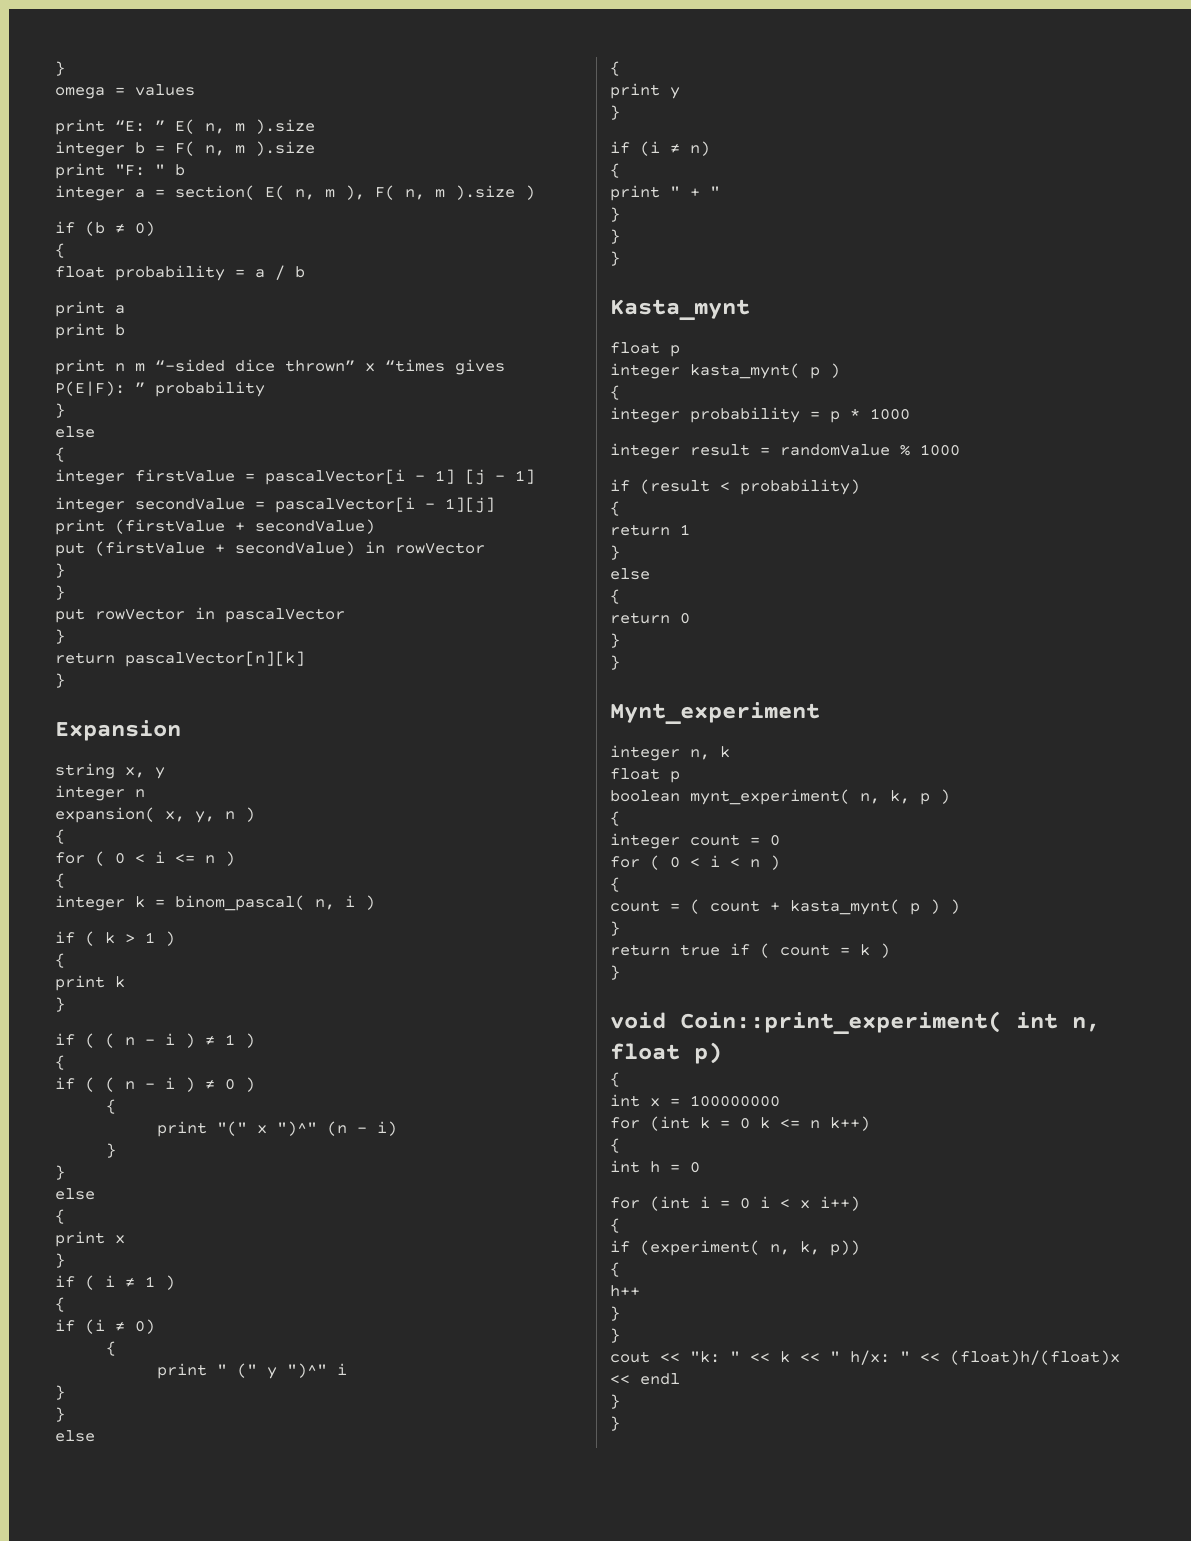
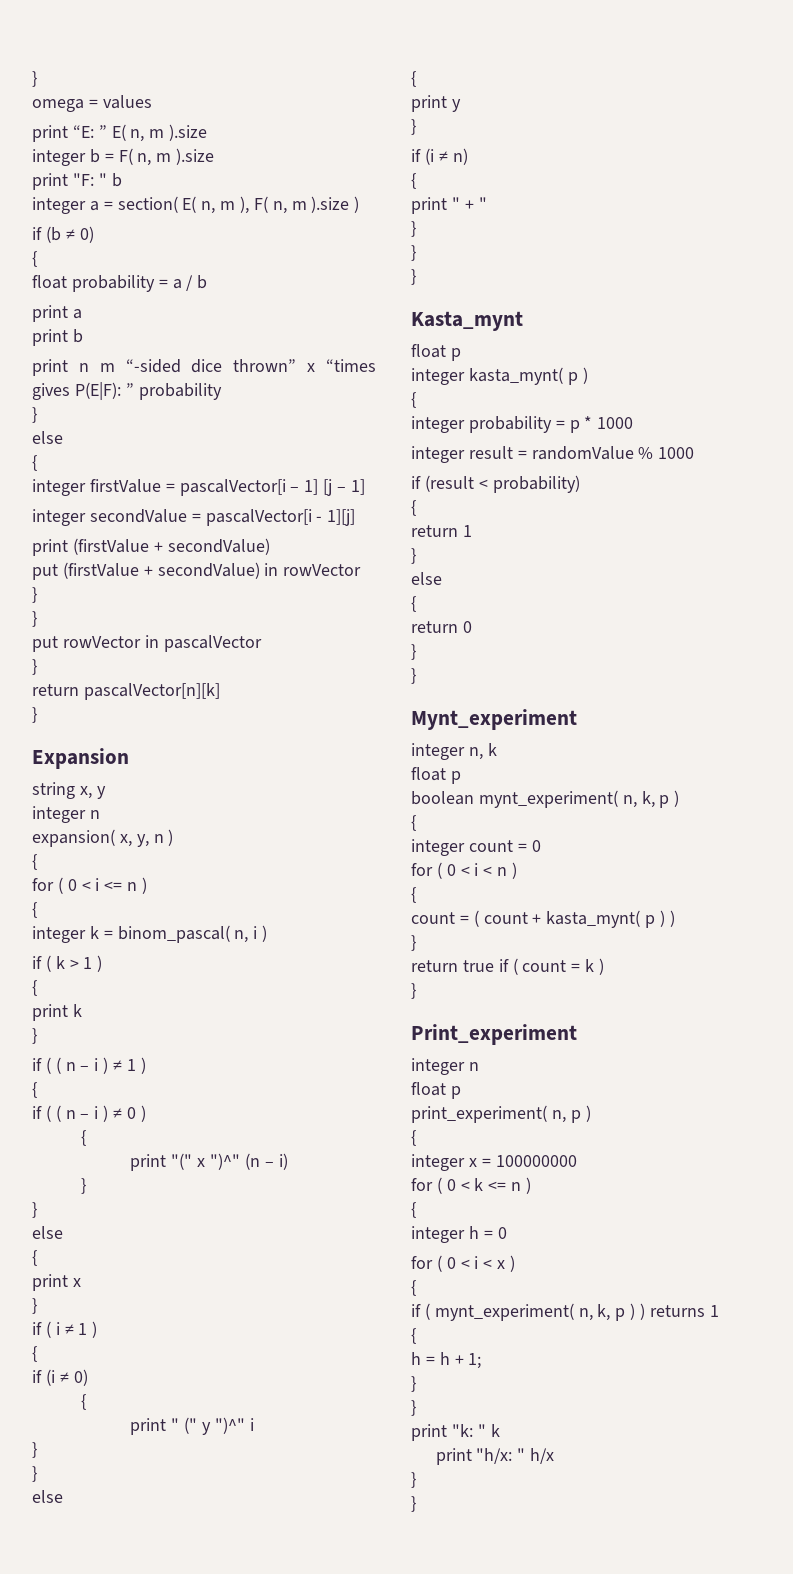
[610,1011,1100,1035] [610,1042,722,1064] [610,1072,620,1087] [610,1094,640,1107] void Coin::print_experiment( int n, float p) // { // int -> [411,1024,577,1045] [411,1058,479,1075] [411,1082,461,1099] [411,1105,591,1123] [411,1130,416,1146] [411,1154,465,1171] Print_experiment // integer n // float p // print_experiment( n, p ) // { // integer
[650,1116,750,1131] (int k = 0 -> [436,1177,470,1194] ( 0 <
[830,1116,870,1131] [610,1138,620,1153] [610,1160,640,1173] k++) // { // int -> [526,1177,532,1194] [411,1202,416,1218] [411,1226,465,1243] ) // { // integer
[650,1196,750,1211] (int i = 0 -> [436,1255,470,1272] ( 0 <
[820,1196,860,1211] [610,1218,620,1233] [610,1240,860,1256] [610,1262,620,1277] [610,1285,640,1297] [610,1306,620,1321] [610,1328,620,1343] [610,1351,680,1363] i++) // { // if (experiment( n, k, p)) // { // h++ // } // } // cout << -> [510,1255,516,1272] [411,1280,416,1296] [411,1303,719,1321] [411,1328,416,1344] [411,1352,482,1369] [411,1376,416,1392] [411,1400,416,1416] [411,1424,447,1441] ) // { // if ( mynt_experiment( n, k, p ) ) returns 1 // { // h = h + 1; // } // } // print
[750,1350,1120,1365] [610,1373,680,1385] << k << " h/x: " << (float)h/(float)x << endl -> [490,1424,500,1437] [435,1448,555,1465] k // print "h/x: " h/x

